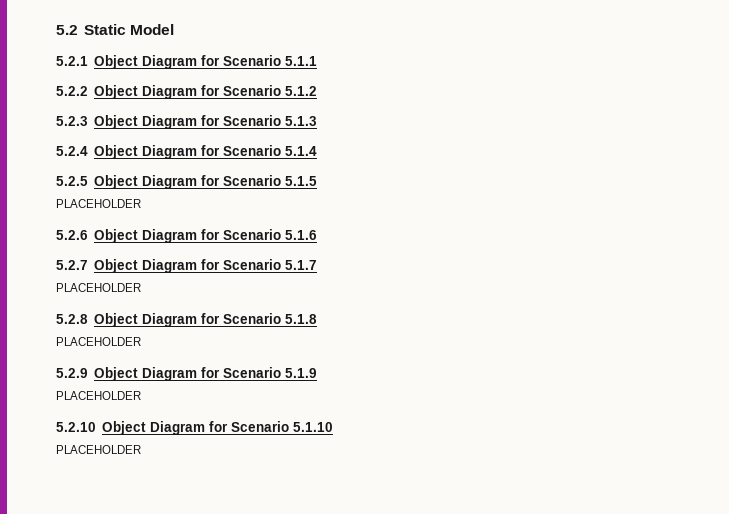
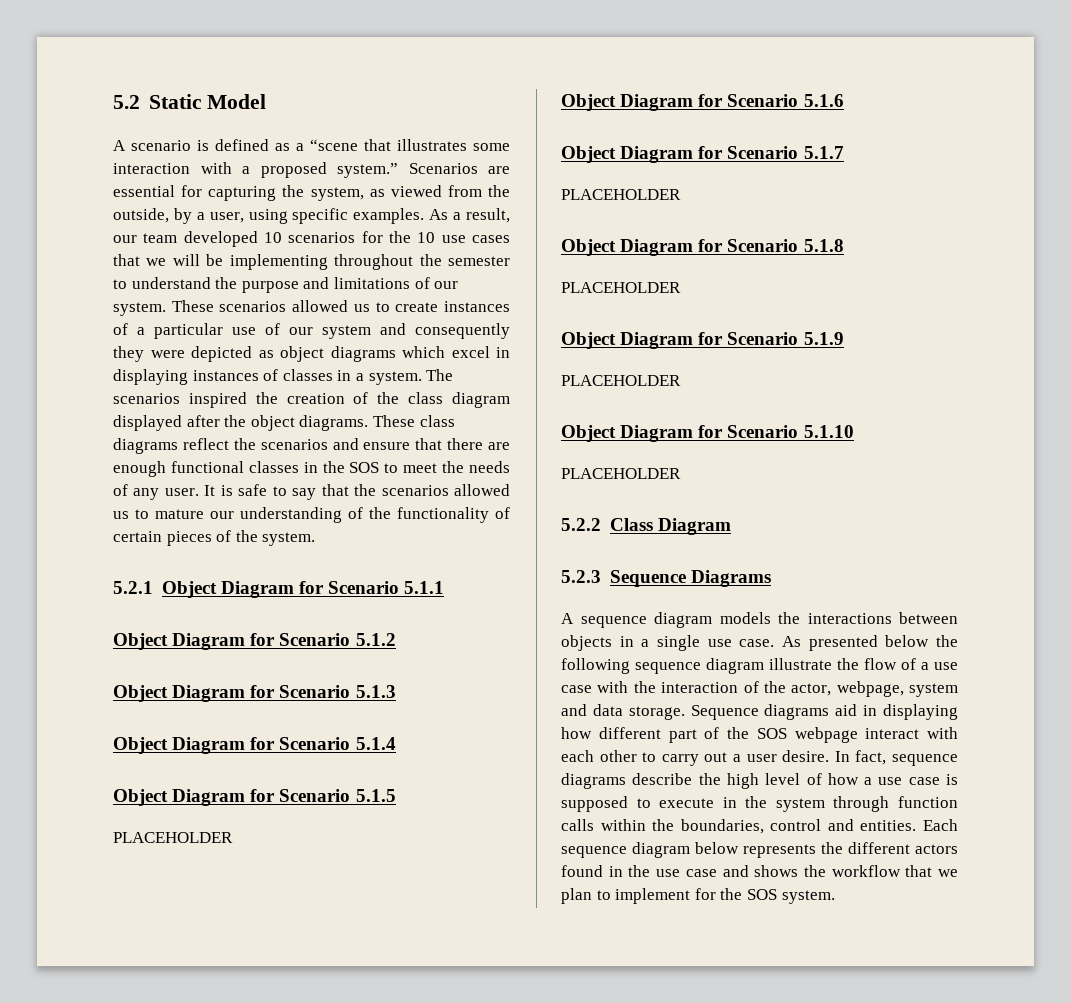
(174, 29) none -> [113,139,510,151] [113,162,510,178] [113,185,510,201] [113,208,511,224] [113,231,510,247] [113,254,510,270] [113,277,459,293] [113,300,511,316] [113,323,510,339] [113,346,510,362] [113,369,454,385] [113,392,510,408] [113,415,455,431] [113,438,510,454] [113,461,511,477] [113,484,510,500] [113,507,510,523] [113,530,316,546] // A scenario is defined as a “scene that illustrates some interaction with a proposed system.” Scenarios are essential for capturing the system, as viewed from the outside, by a user, using specific examples. As a result, our team developed 10 scenarios for the 10 use cases that we will be implementing throughout the semester to understand the purpose and limitations of our system. These scenarios allowed us to create instances of a particular use of our system and consequently they were depicted as object diagrams which excel in displaying instances of classes in a system. The scenarios inspired the creation of the class diagram displayed after the object diagrams. These class diagrams reflect the scenarios and ensure that there are enough functional classes in the SOS to meet the needs of any user. It is safe to say that the scenarios allowed us to mature our understanding of the functionality of certain pieces of the system.
[56,86,88,96] 5.2.2 -> (445, 587) none
[56,116,88,126] 5.2.3 -> (396, 639) none
[56,146,88,156] 5.2.4 -> (396, 691) none
[56,176,88,186] 5.2.5 -> (396, 743) none
[56,230,88,240] 5.2.6 -> (233, 837) none
[56,260,88,270] 5.2.7 -> (844, 100) none
[56,314,88,324] 5.2.8 -> (681, 194) none
[56,368,88,378] 5.2.9 -> (681, 287) none
[56,422,96,432] 5.2.10 -> (681, 380) none
(141, 449) none -> [561,518,731,535] [561,570,771,587] [561,612,958,628] [561,635,958,651] [561,658,958,674] [561,681,958,697] [561,704,958,720] [561,727,958,743] [561,750,958,766] [561,773,958,789] [561,796,958,812] [561,819,958,834] [561,842,958,858] [561,865,958,877] [561,888,835,904] // 5.2.2 Class Diagram // 5.2.3 Sequence Diagrams // A sequence diagram models the interactions between objects in a single use case. As presented below the following sequence diagram illustrate the flow of a use case with the interaction of the actor, webpage, system and data storage. Sequence diagrams aid in displaying how different part of the SOS webpage interact with each other to carry out a user desire. In fact, sequence diagrams describe the high level of how a use case is supposed to execute in the system through function calls within the boundaries, control and entities. Each sequence diagram below represents the different actors found in the use case and shows the workflow that we plan to implement for the SOS system.

